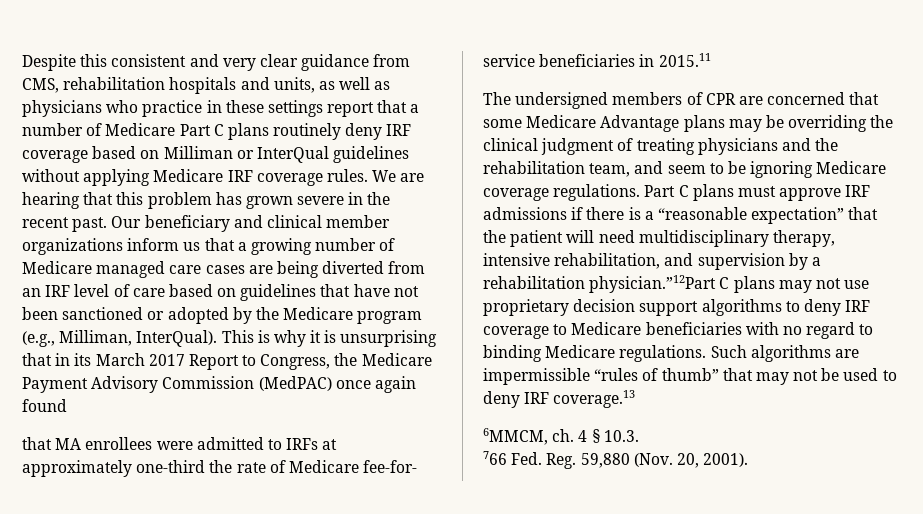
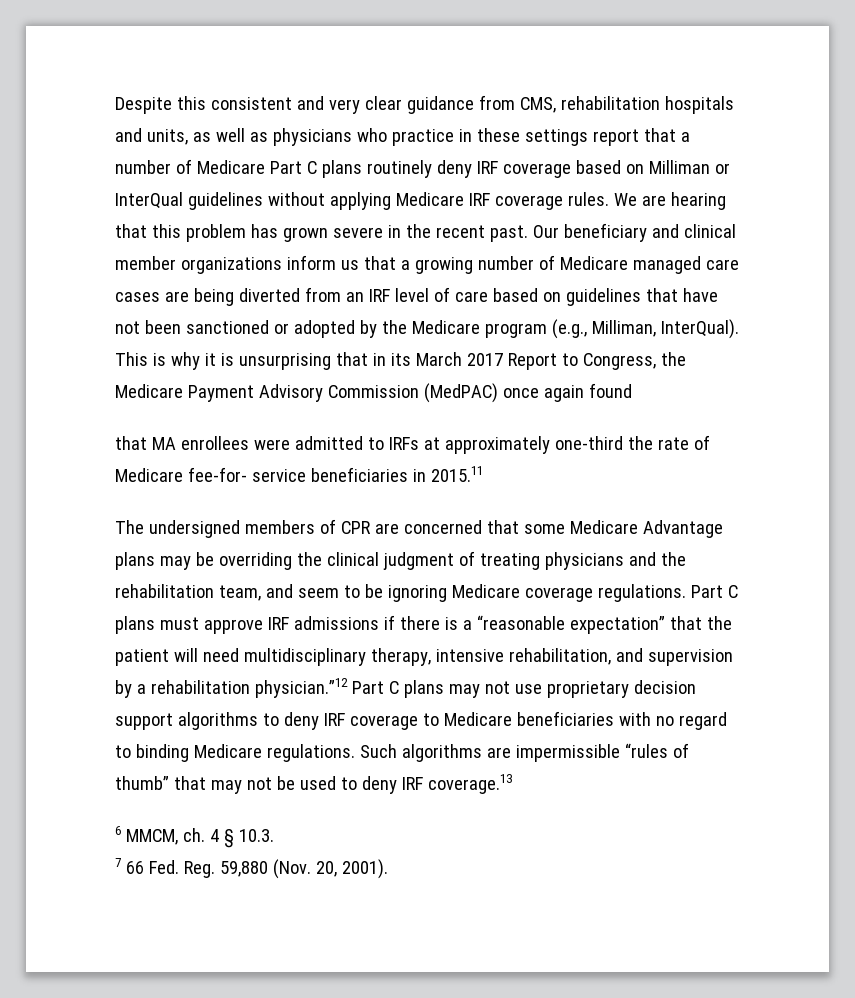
[589,275,717,293] physician.”12Part -> [254,678,384,698] physician.”12 Part
[483,428,548,445] 6MMCM, -> [115,826,178,845] 6 MMCM,
[483,451,507,465] 766 -> [115,858,144,874] 7 66

